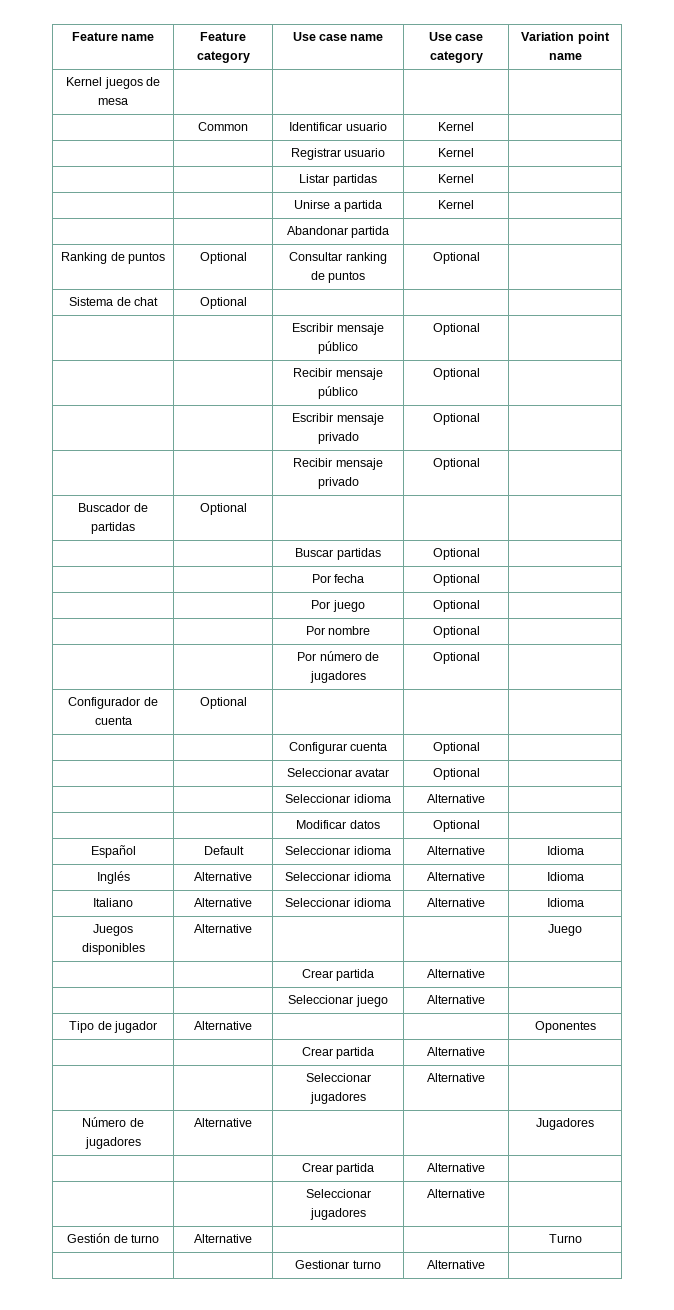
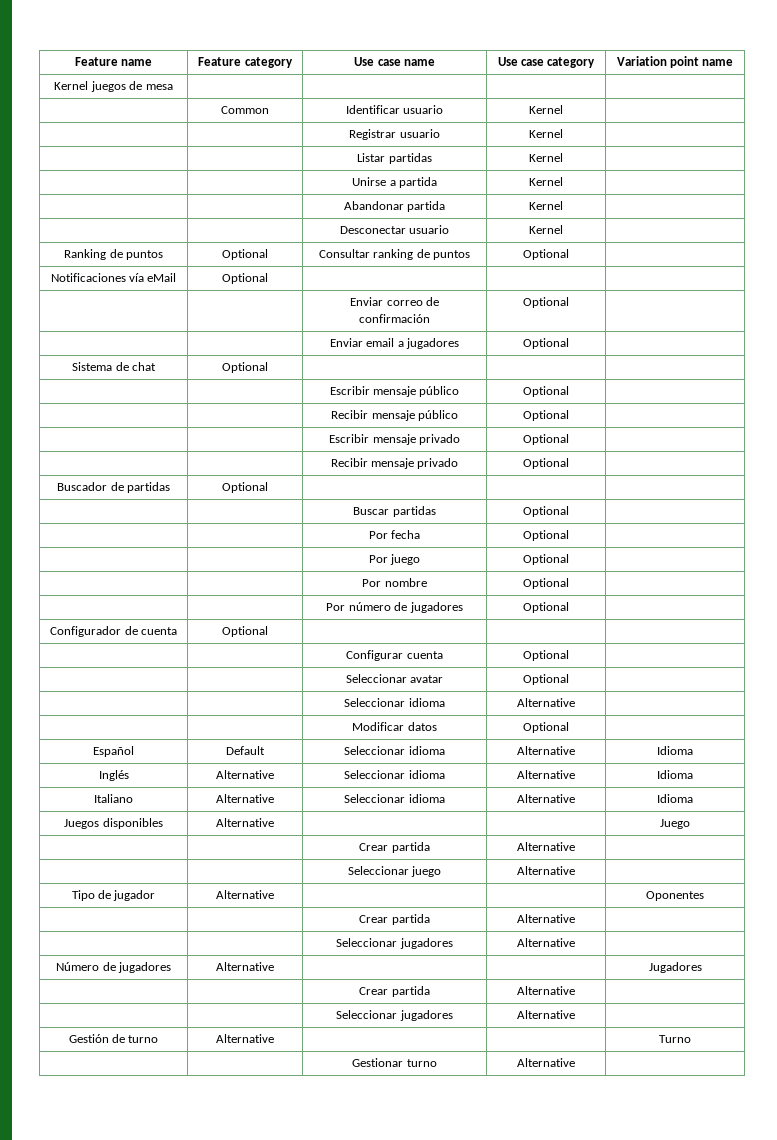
(390, 232) none -> [529,201,563,210] [339,225,450,234] [529,225,563,234] Kernel | // | | Desconectar usuario | Kernel
(480, 258) none -> [50,273,177,282] [222,273,268,284] [350,297,439,306] [358,314,430,323] [523,297,569,308] [329,338,460,349] [523,338,569,349] // Notificaciones vía eMail | Optional | | | // | | Enviar correo de confirmación | Optional | // | | Enviar email a jugadores | Optional |

